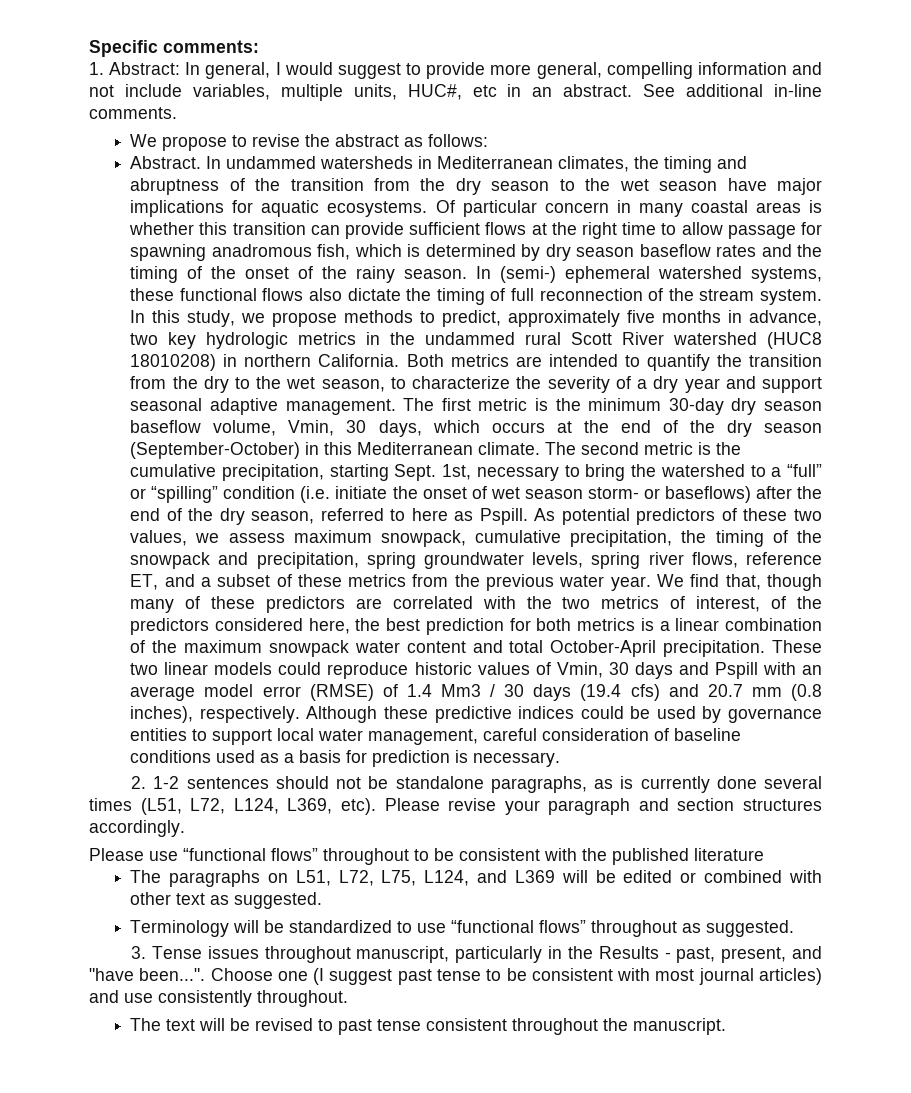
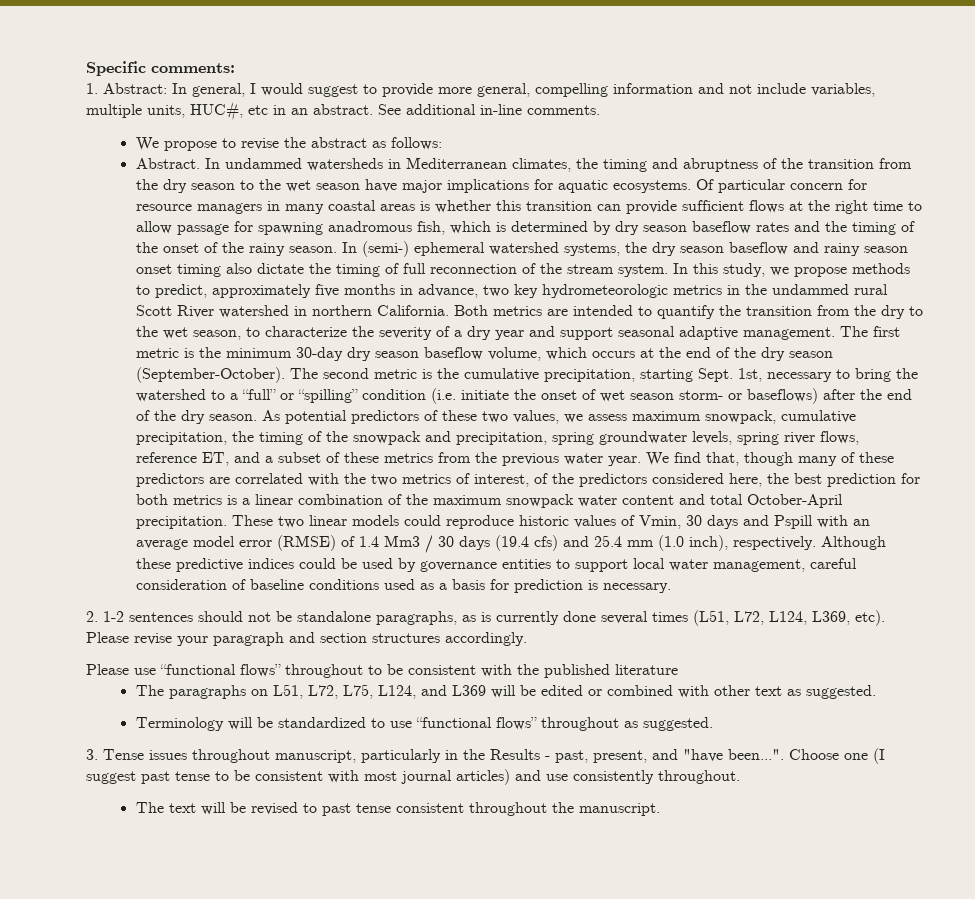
(609, 207) none -> [847,179,867,190] [135,203,262,214] for resource managers
[130,288,304,301] these functional flows -> [624,242,908,256] [135,264,221,277] the dry season baseflow and rainy season onset timing
[206,332,289,349] hydrologic -> [541,284,668,298] hydrometeorologic
[766,332,822,349] [130,354,217,371] (HUC8 18010208) -> (289, 311) none
[288,420,422,437] Vmin, 30 days, -> (541, 354) none
[130,442,541,459] (September-October) in this Mediterranean climate. -> [135,367,285,383] (September-October).
[251,508,528,525] season, referred to here as Pspill. -> [208,414,257,421] season.
[707,684,822,701] [130,706,194,723] 20.7 mm (0.8 inches), -> [593,535,728,551] 25.4 mm (1.0 inch),

